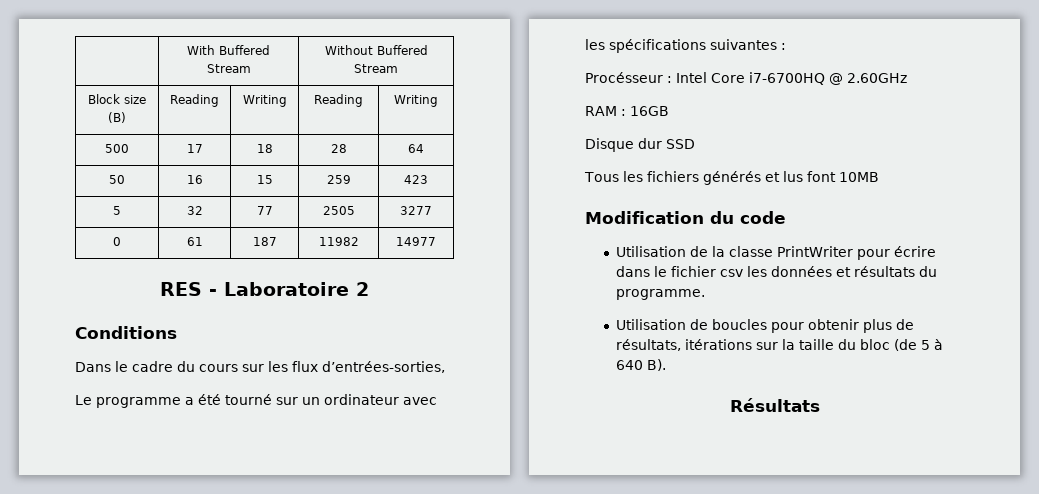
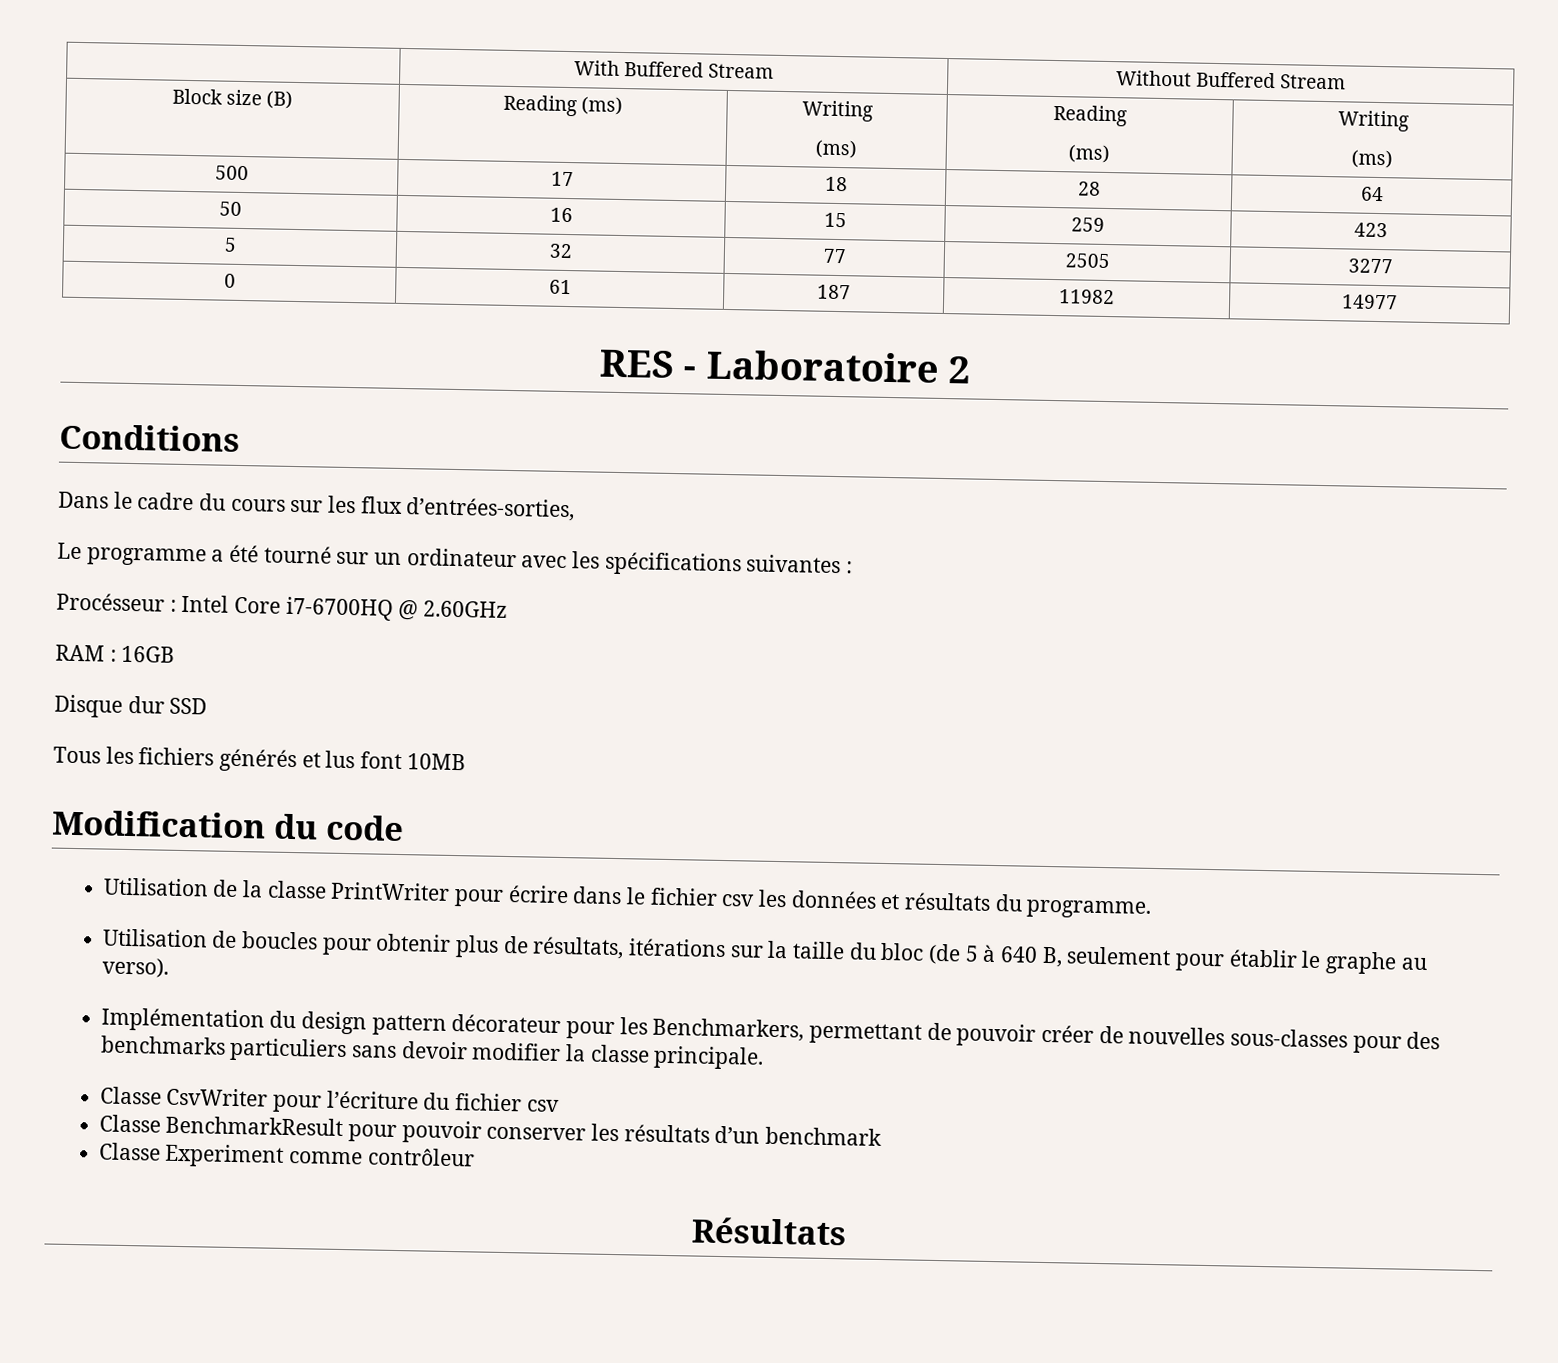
[242,95,287,107] [314,94,363,107] [394,95,438,107] | Writing | Reading | Writing -> [581,96,624,116] [801,100,873,122] [815,139,858,159] [1053,104,1127,127] [1068,144,1110,164] [1337,110,1409,132] [1351,149,1393,169] (ms) | Writing // (ms) | Reading // (ms) | Writing // (ms)
[646,359,666,371] B). -> [1041,946,1427,975] [101,957,169,978] [100,1007,1441,1054] [100,1035,765,1070] [99,1086,560,1113] [98,1114,883,1146] [98,1142,475,1168] B, seulement pour établir le graphe au verso). // Implémentation du design pattern décorateur pour les Benchmarkers, permettant de pouvoir créer de nouvelles sous-classes pour des benchmarks particuliers sans devoir modifier la classe principale. // Classe CsvWriter pour l’écriture du fichier csv // Classe BenchmarkResult pour pouvoir conserver les résultats d’un benchmark // Classe Experiment comme contrôleur

